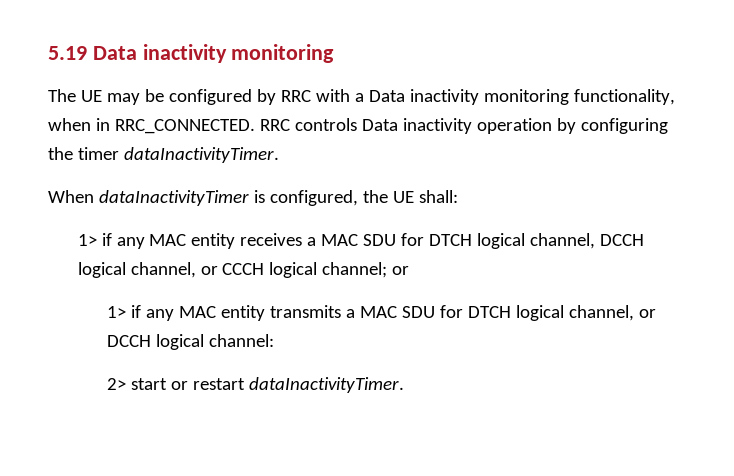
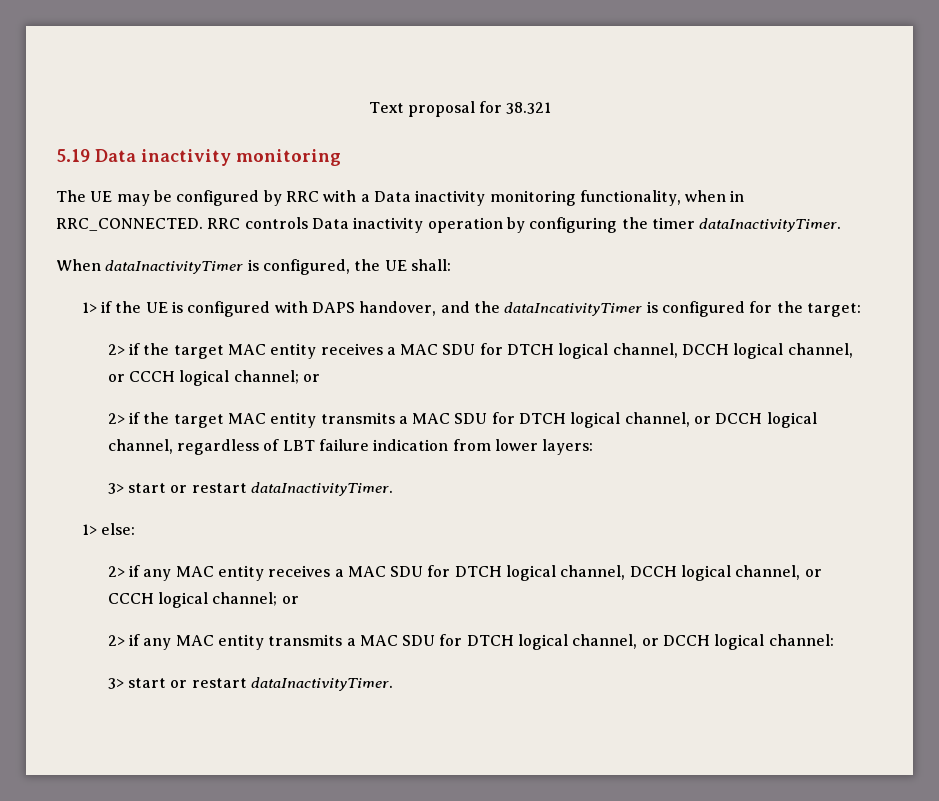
(48, 53) none -> [368,101,552,117] Text proposal for 38.321 //
(112, 239) none -> [115,301,861,317] [107,343,853,359] [107,370,320,386] [107,412,817,428] [107,439,594,455] [107,482,393,496] [81,523,136,535] [107,565,140,577] the UE is configured with DAPS handover, and the dataIncativityTimer is configured for the target: // 2> if the target MAC entity receives a MAC SDU for DTCH logical channel, DCCH logical channel, or CCCH logical channel; or // 2> if the target MAC entity transmits a MAC SDU for DTCH logical channel, or DCCH logical channel, regardless of LBT failure indication from lower layers: // 3> start or restart dataInactivityTimer. // 1> else: // 2> if
[107,306,127,318] 1> -> [107,635,125,646] 2>
[107,378,127,390] 2> -> [107,678,124,689] 3>

